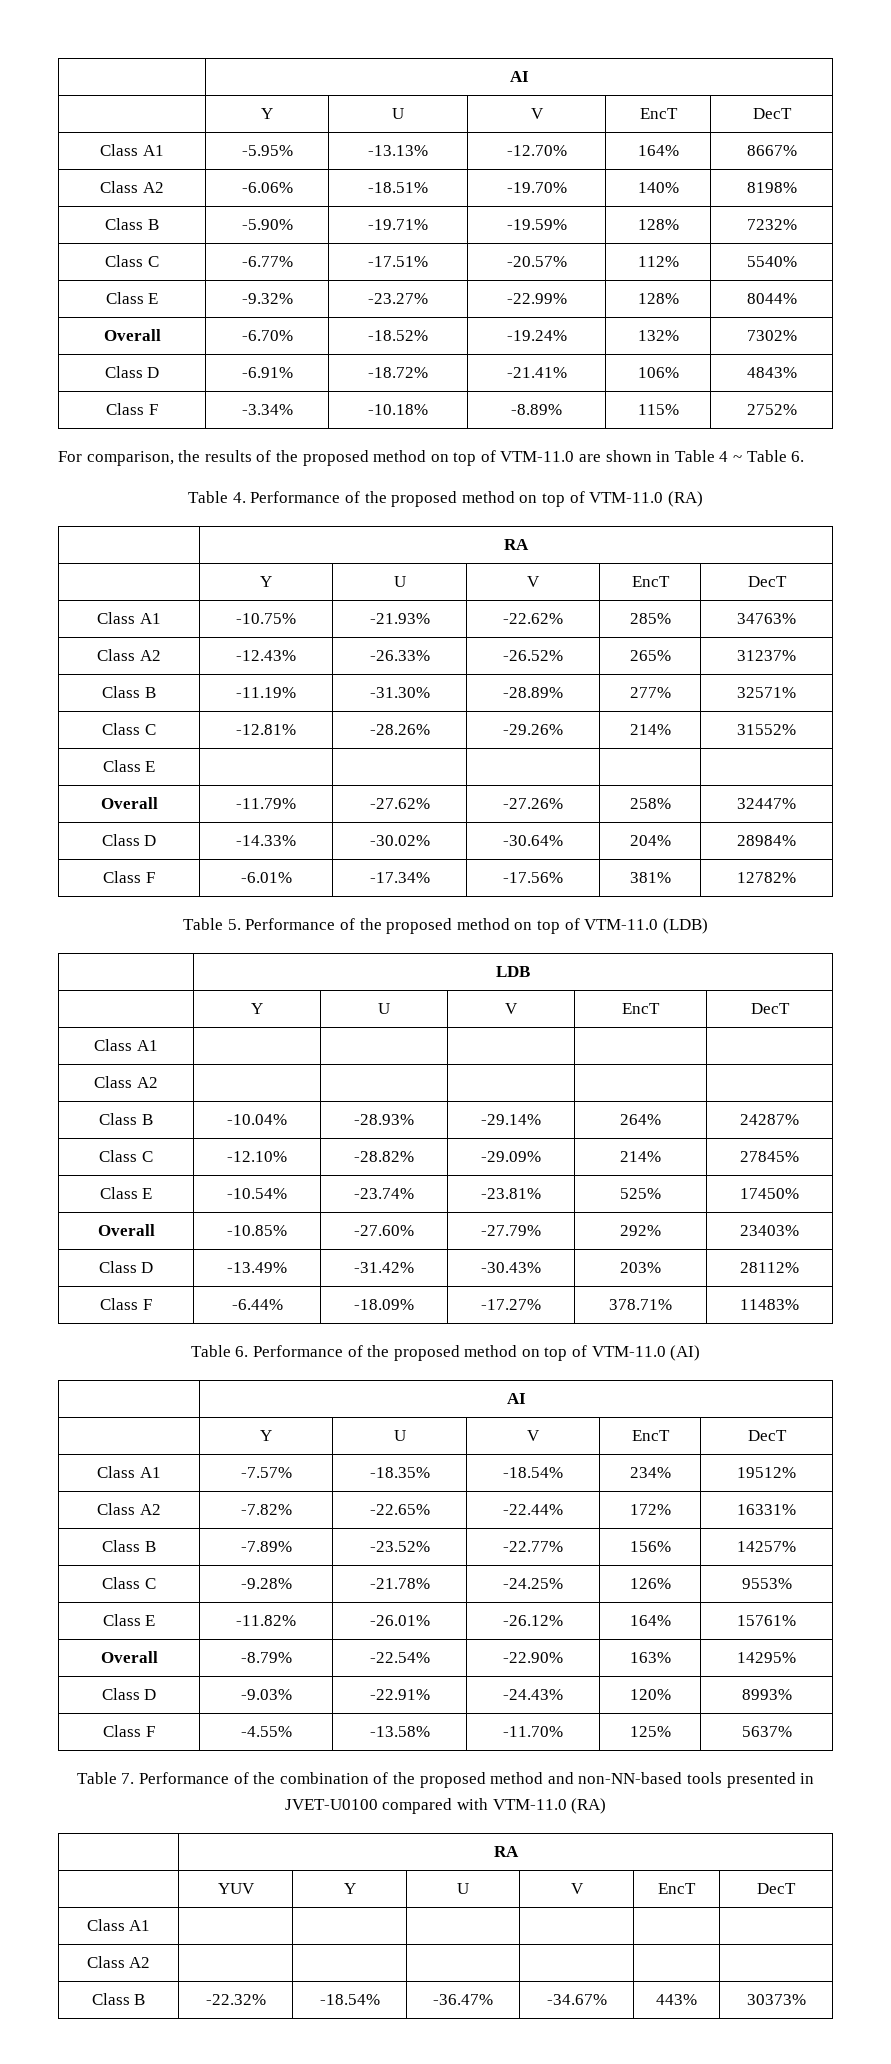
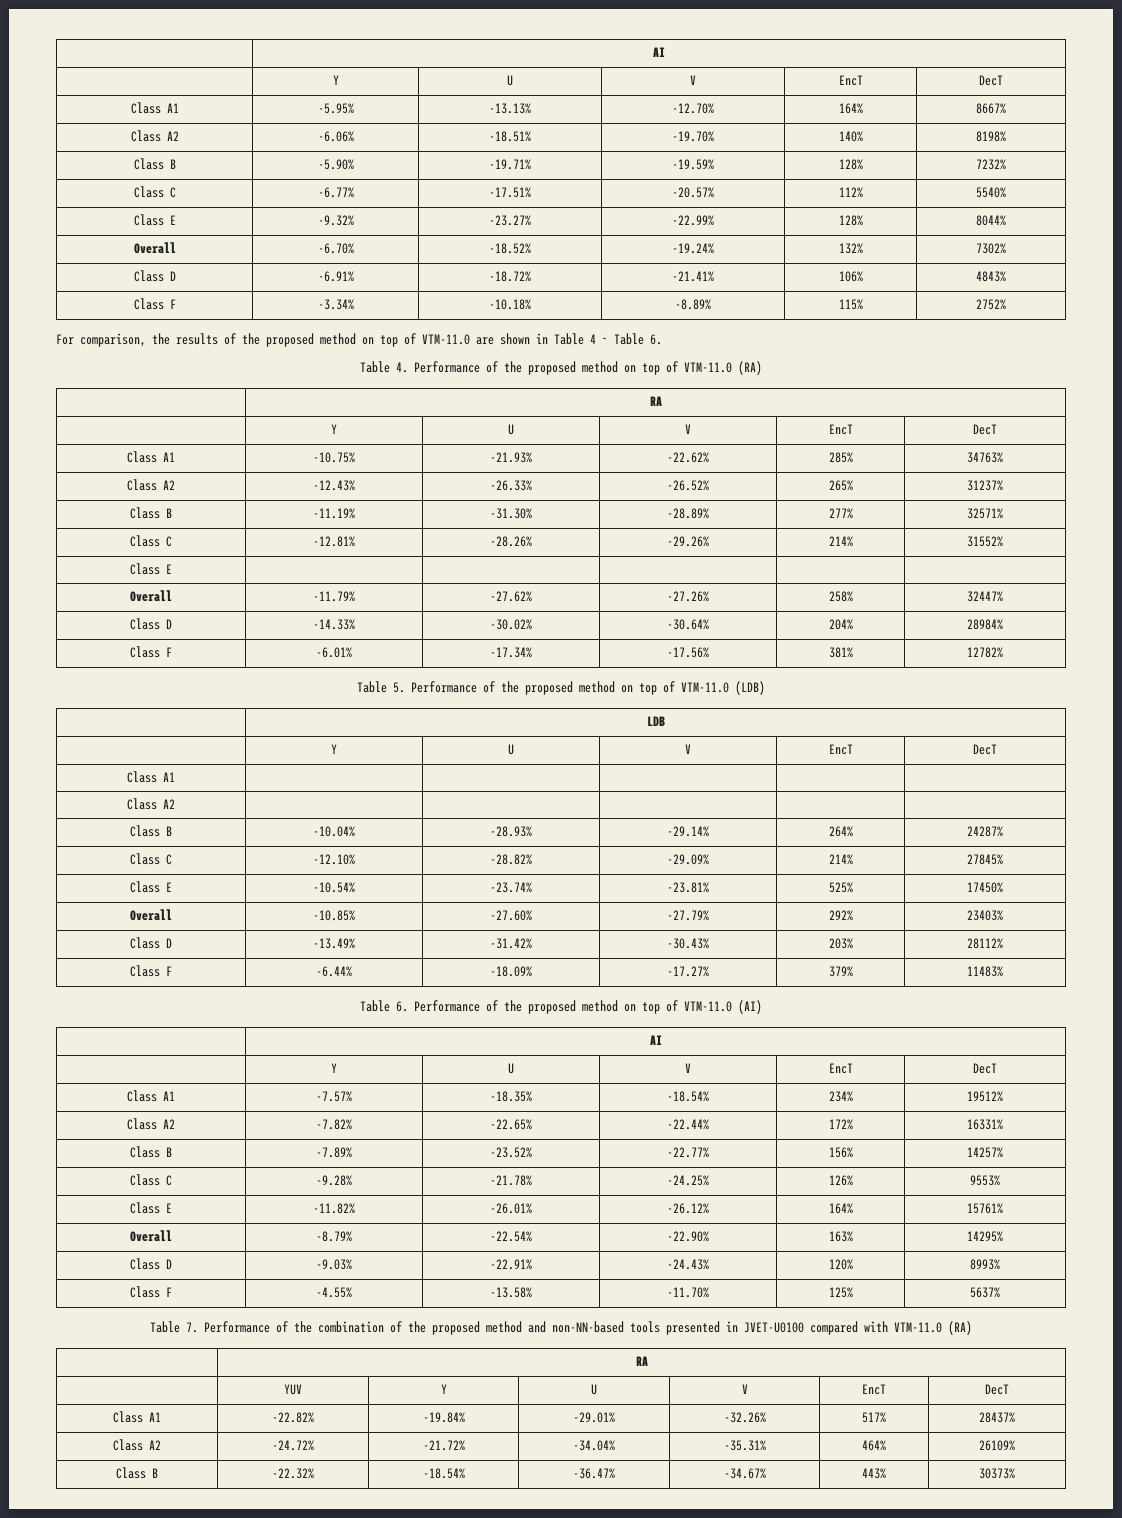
[609,1299,672,1310] 378.71% -> [828,966,853,977] 379%
[86,1956,151,1968] | | | | | // Class A2 | | | | | | -> [272,1412,314,1423] [422,1412,465,1423] [573,1412,615,1423] [723,1412,766,1423] [862,1412,886,1423] [979,1412,1015,1423] [113,1439,161,1451] [272,1440,314,1451] [422,1440,465,1451] [573,1440,615,1451] [723,1440,766,1451] [862,1440,886,1451] [979,1440,1015,1451] -22.82% | -19.84% | -29.01% | -32.26% | 517% | 28437% // Class A2 | -24.72% | -21.72% | -34.04% | -35.31% | 464% | 26109%

